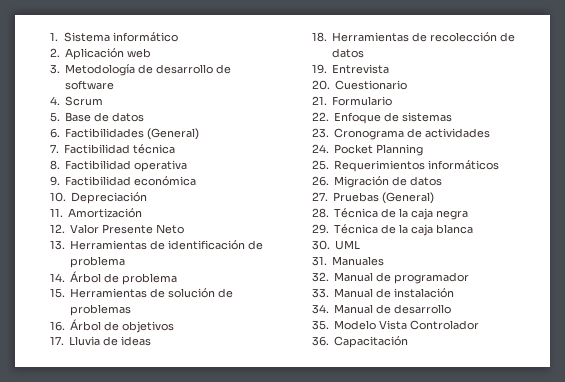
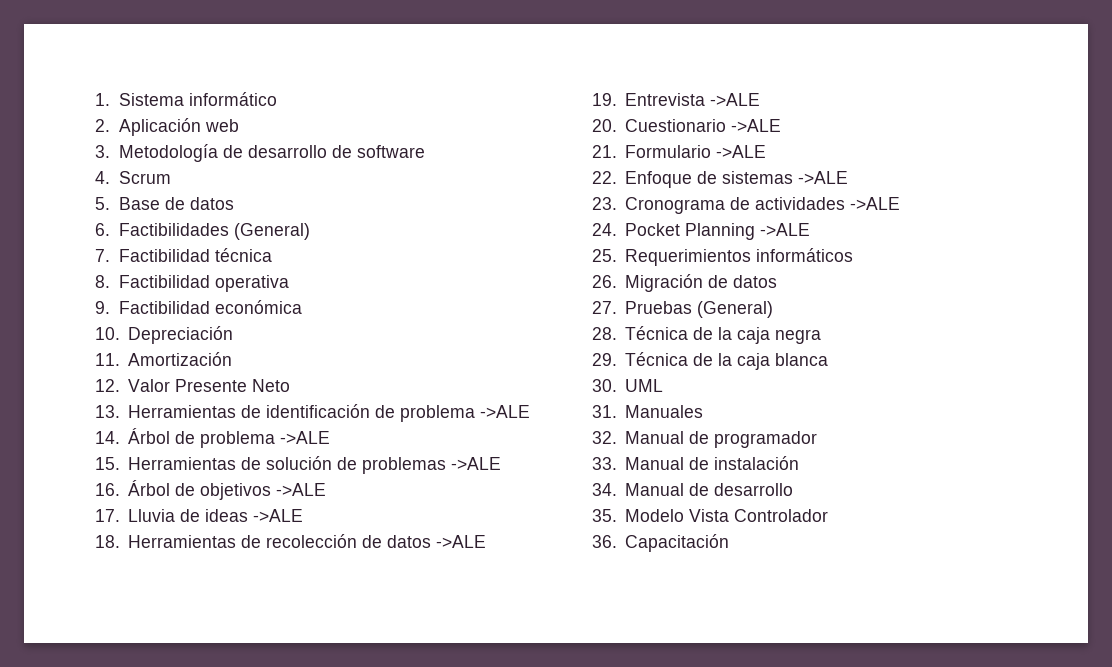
(126, 262) none -> [480,405,531,418] ->ALE
(178, 279) none -> [280,431,331,444] ->ALE
(132, 310) none -> [451,457,502,470] ->ALE
(175, 327) none -> [276,483,327,496] ->ALE
(152, 341) none -> [253,509,304,522] ->ALE
(365, 53) none -> [436,535,487,548] ->ALE
(390, 69) none -> [710,93,761,106] ->ALE
(408, 85) none -> [731,119,782,132] ->ALE
(393, 101) none -> [716,145,767,158] ->ALE
(453, 117) none -> [798,171,849,184] ->ALE
(491, 133) none -> [850,197,901,210] ->ALE
(424, 150) none -> [760,223,811,236] ->ALE

